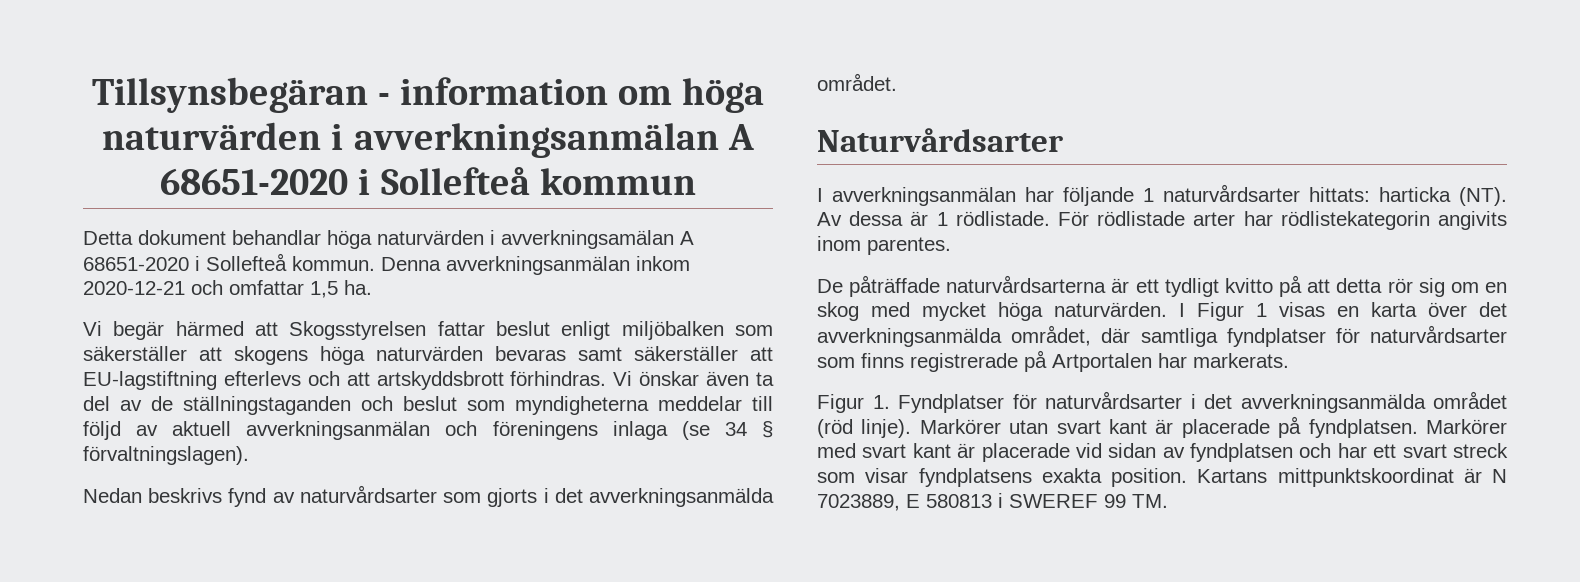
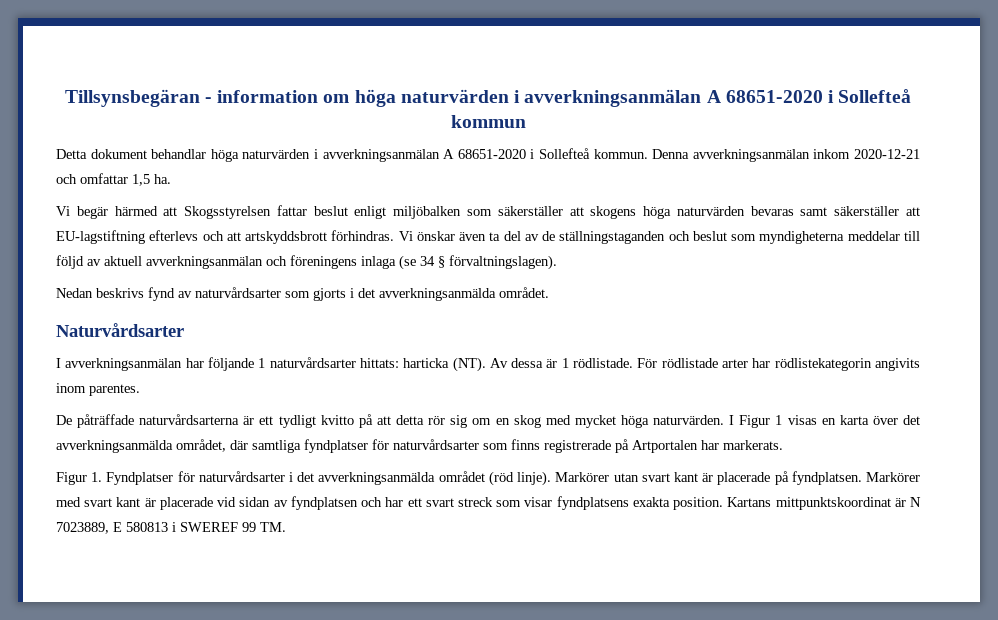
[501,230,674,249] avverkningsamälan -> [322,149,440,162] avverkningsanmälan

